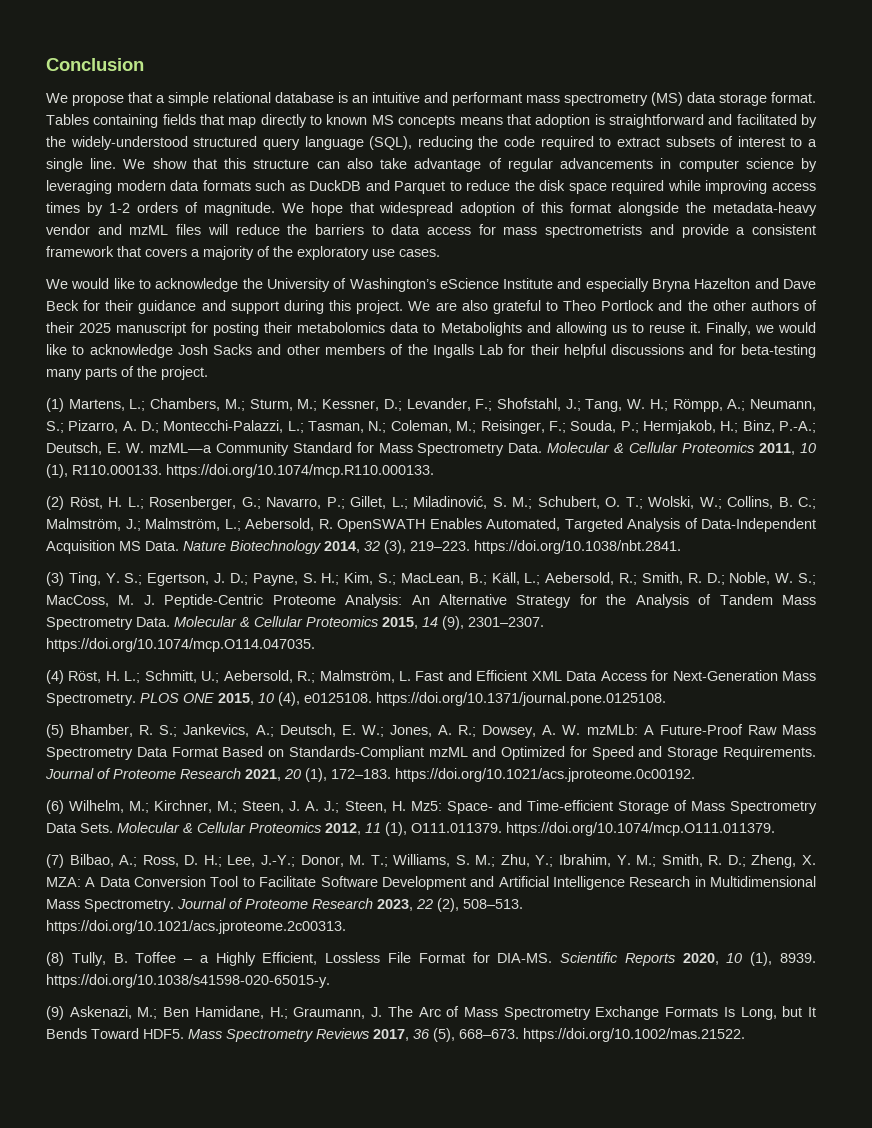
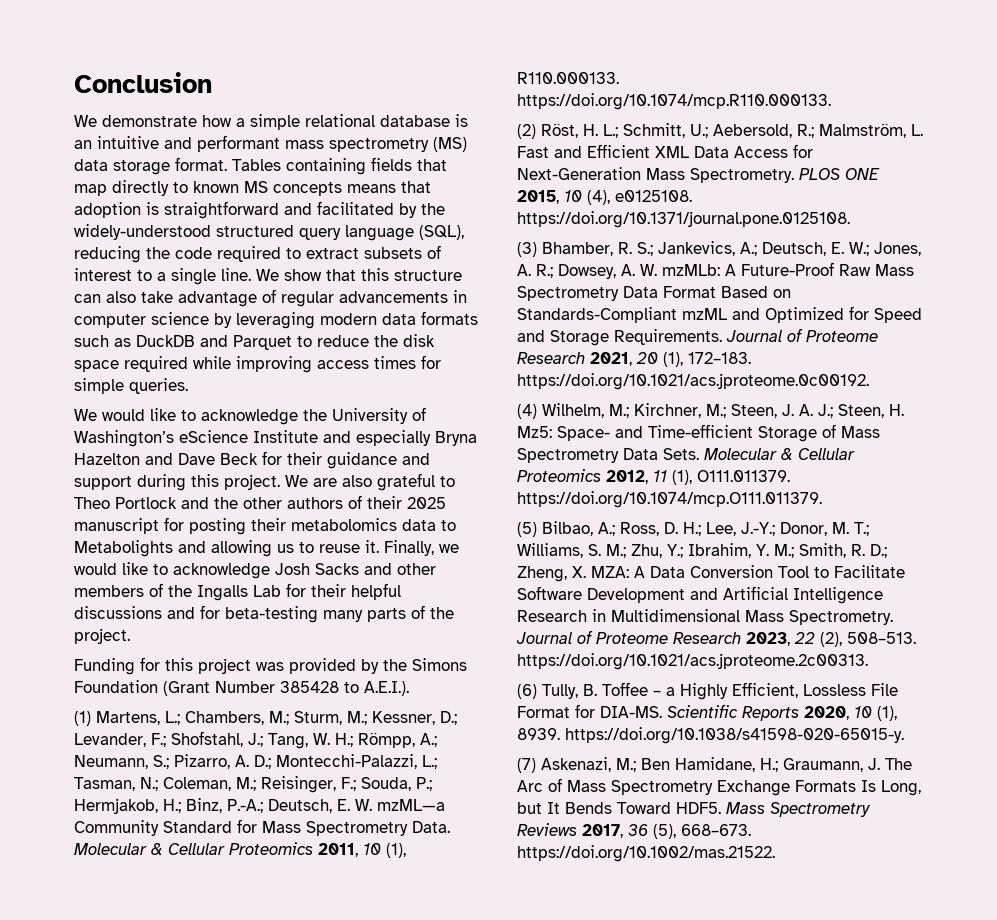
[72,92,152,106] propose that -> [102,115,232,127] demonstrate how
[86,202,817,216] [46,224,816,238] [46,246,440,260] by 1-2 orders of magnitude. We hope that widespread adoption of this format alongside the metadata-heavy vendor and mzML files will reduce the barriers to data access for mass spectrometrists and provide a consistent framework that covers a majority of the exploratory use cases. -> [421,355,441,369] [74,378,188,394] for simple queries.
(208, 373) none -> [74,657,467,675] [74,680,409,696] // Funding for this project was provided by the Simons Foundation (Grant Number 385428 to A.E.I.).
[149,496,816,510] [46,518,816,532] [46,540,681,554] [46,572,817,586] [46,594,817,608] [46,616,544,630] [46,638,315,652] [46,670,141,684] Rosenberger, G.; Navarro, P.; Gillet, L.; Miladinović, S. M.; Schubert, O. T.; Wolski, W.; Collins, B. C.; Malmström, J.; Malmström, L.; Aebersold, R. OpenSWATH Enables Automated, Targeted Analysis of Data-Independent Acquisition MS Data. Nature Biotechnology 2014, 32 (3), 219–223. https://doi.org/10.1038/nbt.2841. // (3) Ting, Y. S.; Egertson, J. D.; Payne, S. H.; Kim, S.; MacLean, B.; Käll, L.; Aebersold, R.; Smith, R. D.; Noble, W. S.; MacCoss, M. J. Peptide-Centric Proteome Analysis: An Alternative Strategy for the Analysis of Tandem Mass Spectrometry Data. Molecular & Cellular Proteomics 2015, 14 (9), 2301–2307. https://doi.org/10.1074/mcp.O114.047035. // (4) Röst, H. L.; -> (618, 131) none
[46,724,64,738] (5) -> [517,242,537,257] (3)
[46,800,64,814] (6) -> [517,404,537,419] (4)
[46,854,64,868] (7) -> [517,522,537,537] (5)
[46,952,64,966] (8) -> [517,684,537,699] (6)
[46,1006,64,1020] (9) -> [517,758,536,773] (7)

